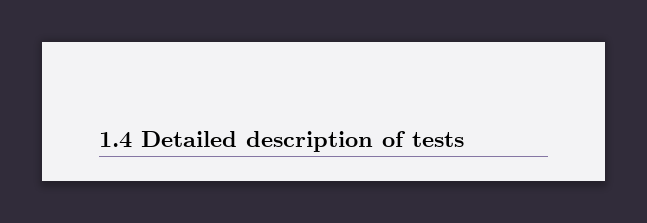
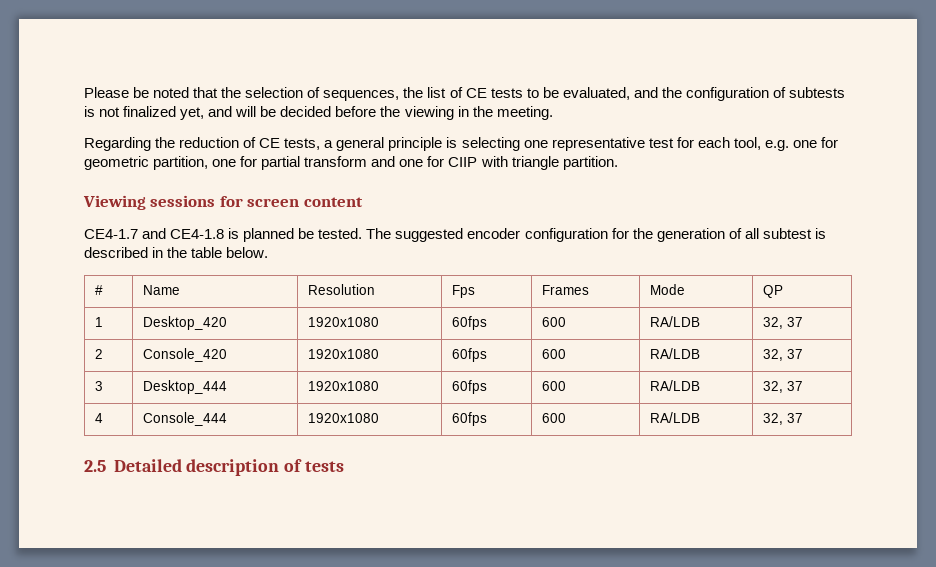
[99,132,132,148] 1.4 -> [84,87,845,101] [84,106,553,120] [84,137,838,151] [84,156,618,170] [83,195,363,210] [84,228,826,242] [84,247,269,258] [95,285,104,295] [143,285,181,295] [308,284,376,295] [452,285,476,298] [542,285,590,295] [650,284,686,295] [763,285,784,298] [95,317,104,327] [143,316,228,330] [308,317,380,327] [452,316,488,330] [542,317,567,327] [650,316,701,327] [763,317,804,329] [95,349,104,359] [143,348,228,362] [308,349,380,359] [452,348,488,362] [542,349,567,359] [650,348,701,359] [763,349,804,361] [95,381,104,391] [143,380,228,394] [308,381,380,391] [452,380,488,394] [542,381,567,391] [650,380,701,391] [763,381,804,393] [95,413,104,423] [143,412,228,426] [308,413,380,423] [452,412,488,426] [542,413,567,423] [650,412,701,423] [763,413,804,425] [84,460,106,472] Please be noted that the selection of sequences, the list of CE tests to be evaluated, and the configuration of subtests is not finalized yet, and will be decided before the viewing in the meeting. // Regarding the reduction of CE tests, a general principle is selecting one representative test for each tool, e.g. one for geometric partition, one for partial transform and one for CIIP with triangle partition. // Viewing sessions for screen content // CE4-1.7 and CE4-1.8 is planned be tested. The suggested encoder configuration for the generation of all subtest is described in the table below. // # | Name | Resolution | Fps | Frames | Mode | QP // 1 | Desktop_420 | 1920x1080 | 60fps | 600 | RA/LDB | 32, 37 // 2 | Console_420 | 1920x1080 | 60fps | 600 | RA/LDB | 32, 37 // 3 | Desktop_444 | 1920x1080 | 60fps | 600 | RA/LDB | 32, 37 // 4 | Console_444 | 1920x1080 | 60fps | 600 | RA/LDB | 32, 37 // 2.5

